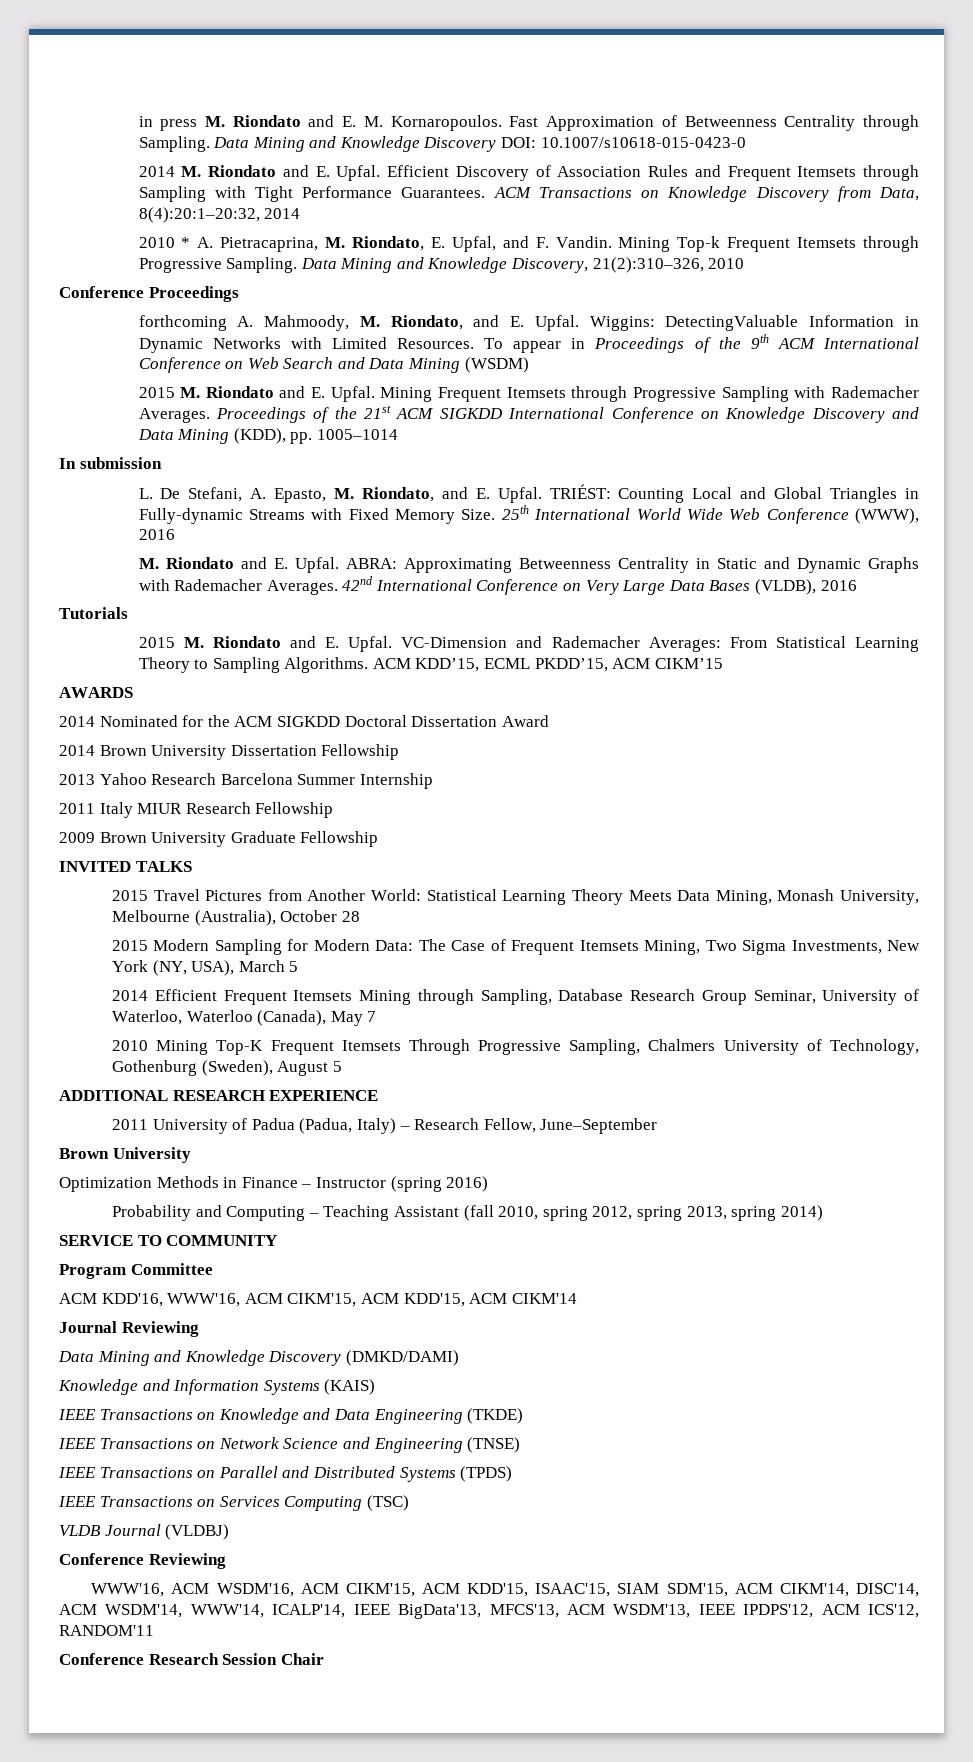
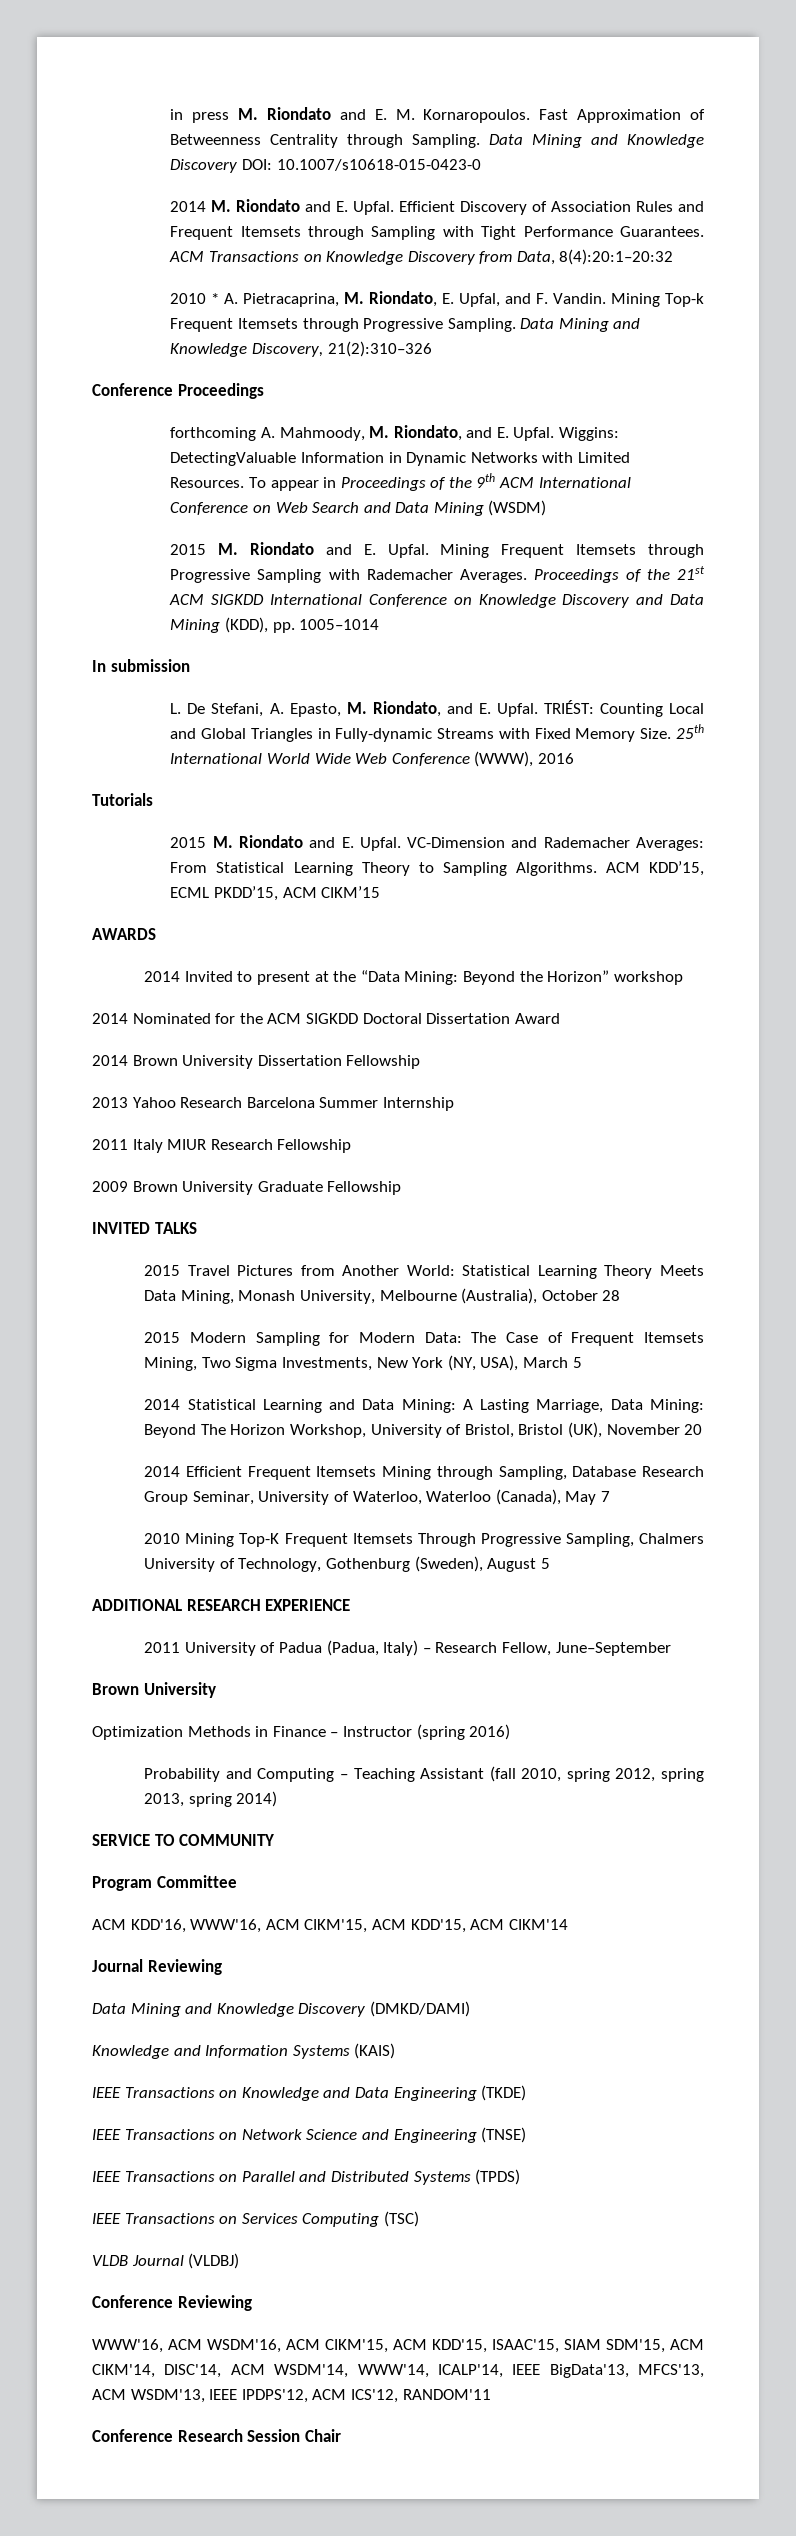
[138,207,301,223] 8(4):20:1–20:32, 2014 -> [559,249,674,265] 8(4):20:1–20:32
[592,257,745,273] 21(2):310–326, 2010 -> [327,341,432,357] 21(2):310–326
[138,557,920,573] [138,576,857,595] // M. Riondato and E. Upfal. ABRA: Approximating Betweenness Centrality in Static and Dynamic Graphs with Rademacher Averages. 42nd International Conference on Very Large Data Bases (VLDB), 2016 -> (574, 758) none
(133, 692) none -> [144,970,683,985] // 2014 Invited to present at the “Data Mining: Beyond the Horizon” workshop
(299, 966) none -> [144,1399,704,1413] [144,1422,703,1438] // 2014 Statistical Learning and Data Mining: A Lasting Marriage, Data Mining: Beyond The Horizon Workshop, University of Bristol, Bristol (UK), November 20

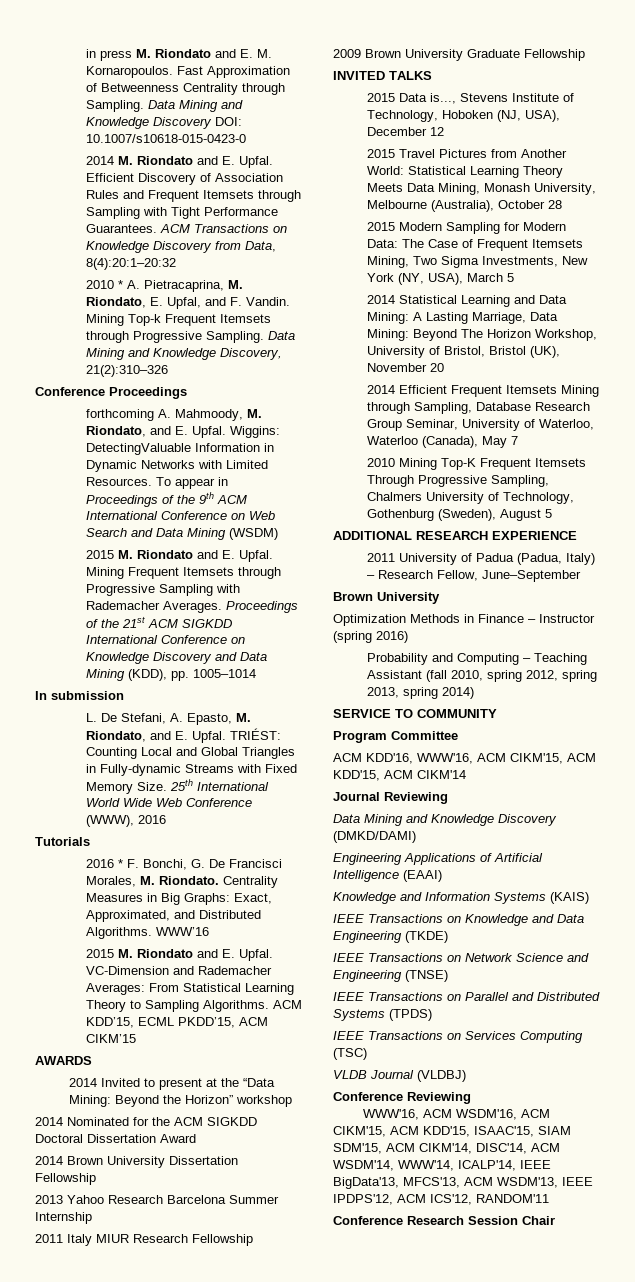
(153, 799) none -> [85,859,282,870] [85,876,278,888] [85,893,272,905] [85,910,261,922] [85,927,209,939] // 2016 * F. Bonchi, G. De Francisci Morales, M. Riondato. Centrality Measures in Big Graphs: Exact, Approximated, and Distributed Algorithms. WWW’16
(197, 1228) none -> [366,93,574,104] [366,110,560,122] [366,127,444,136] // 2015 Data is..., Stevens Institute of Technology, Hoboken (NJ, USA), December 12
(470, 2009) none -> [333,853,543,865] [333,870,442,882] // Engineering Applications of Artificial Intelligence (EAAI)

